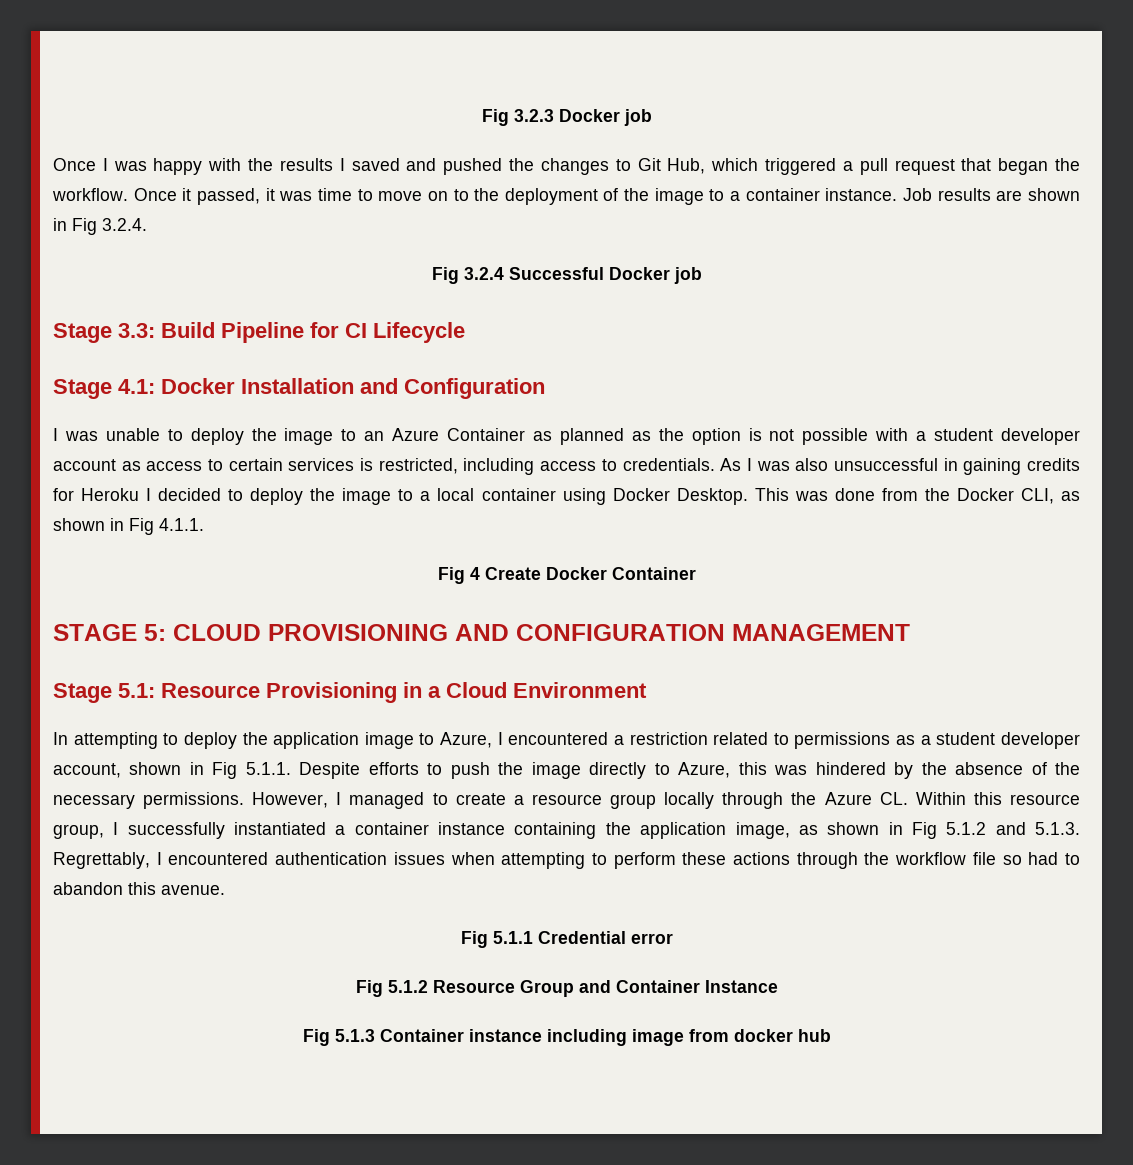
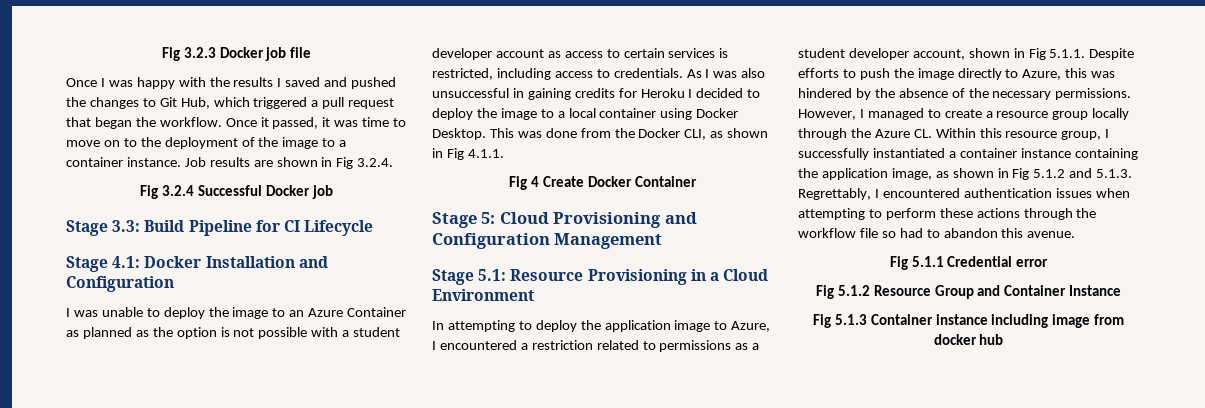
(652, 117) none -> [290,47,312,58] file
[53,624,910,641] STAGE 5: CLOUD PROVISIONING AND CONFIGURATION MANAGEMENT -> [432,212,697,228] [432,233,663,249] Stage 5: Cloud Provisioning and Configuration Management

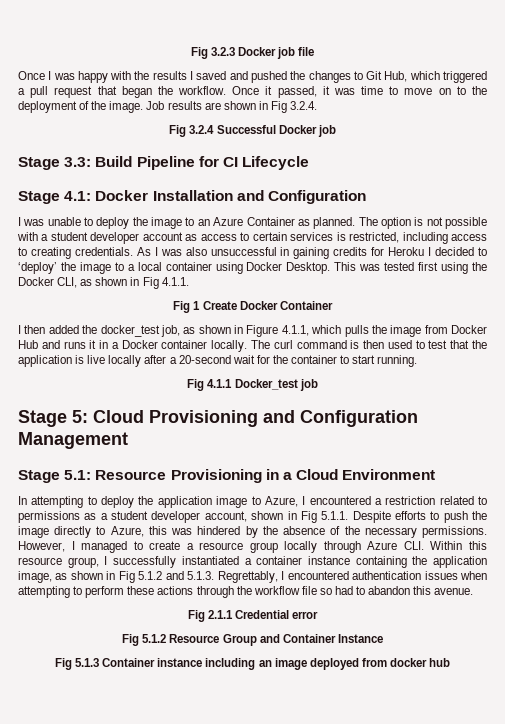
[282,137,347,149] [66,157,181,167] image to a container instance. -> [109,101,144,113] image.
[82,327,173,339] planned as the -> [313,217,378,229] planned. The
(610, 73) none -> [30,247,71,259] creating
[432,108,473,120] deploy -> [18,262,57,274] ‘deploy’
[545,128,611,138] done from -> [384,262,469,274] tested first using
[531,176,540,187] 4 -> [193,301,201,310] 1
(697, 181) none -> [18,325,487,337] [18,340,487,352] [18,355,418,367] [187,379,318,391] // I then added the docker_test job, as shown in Figure 4.1.1, which pulls the image from Docker Hub and runs it in a Docker container locally. The curl command is then used to test that the application is live locally after a 20-second wait for the container to start running. // Fig 4.1.1 Docker_test job
[850,128,932,138] the Azure CL. -> [367,541,424,550] Azure CLI.
[911,256,944,267] 5.1.1 -> [207,610,233,619] 2.1.1
[1052,314,1091,328] image -> [258,658,359,670] an image deployed

